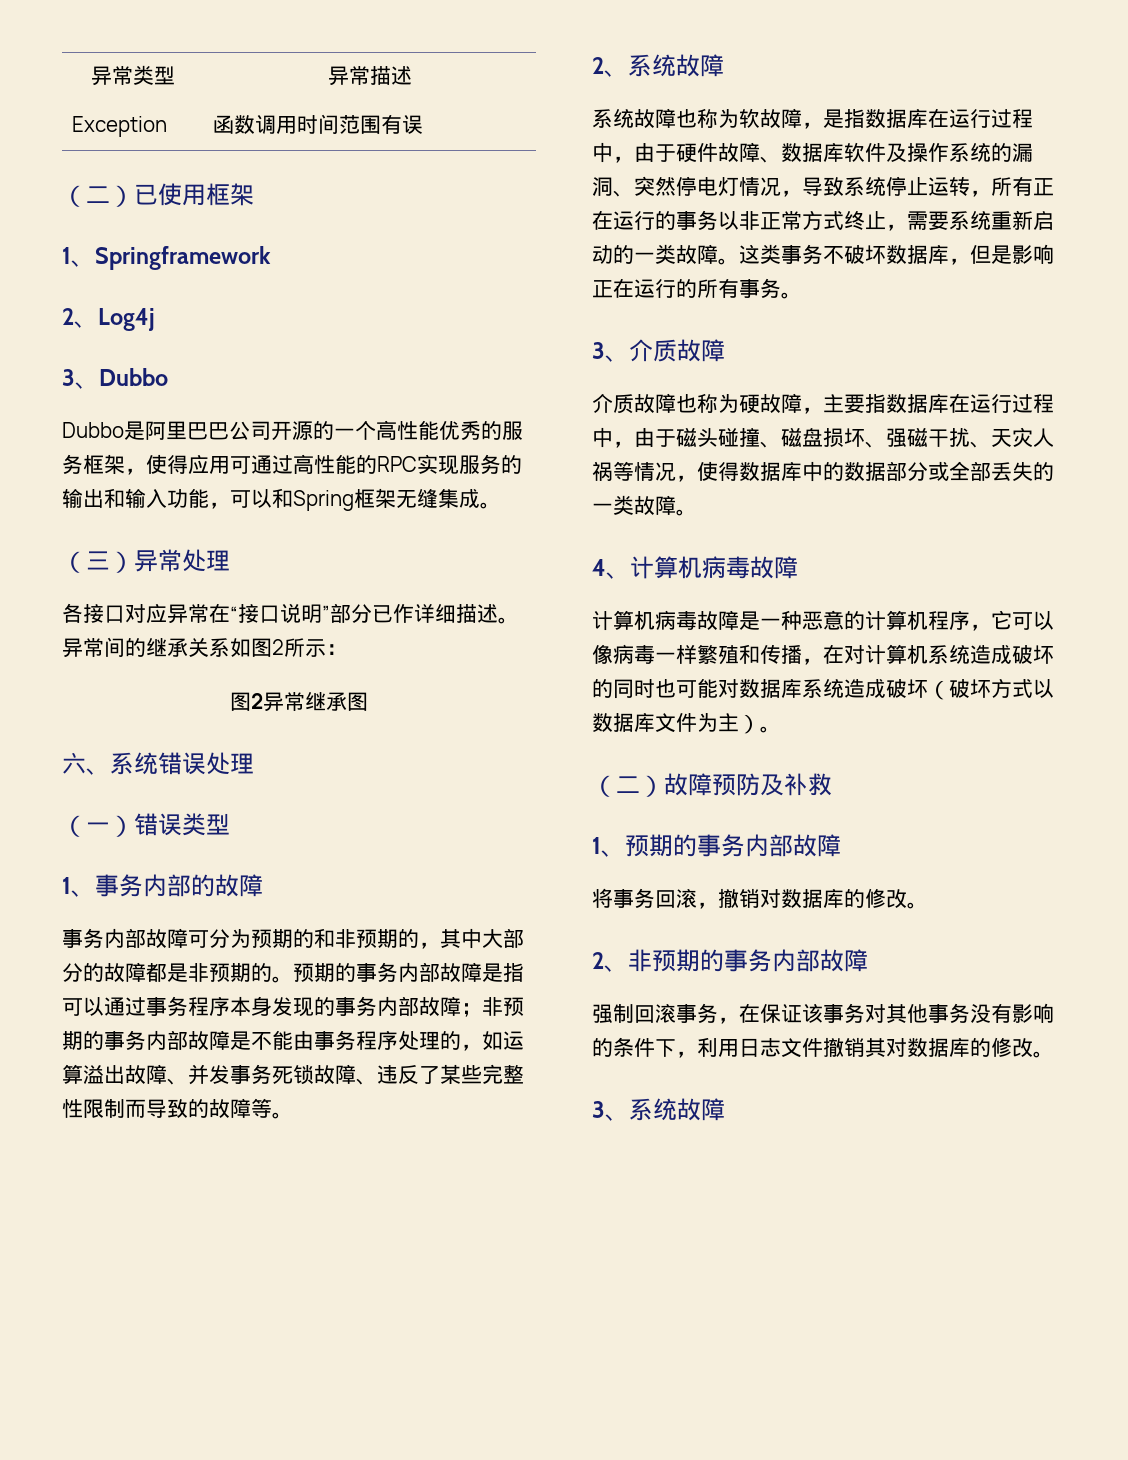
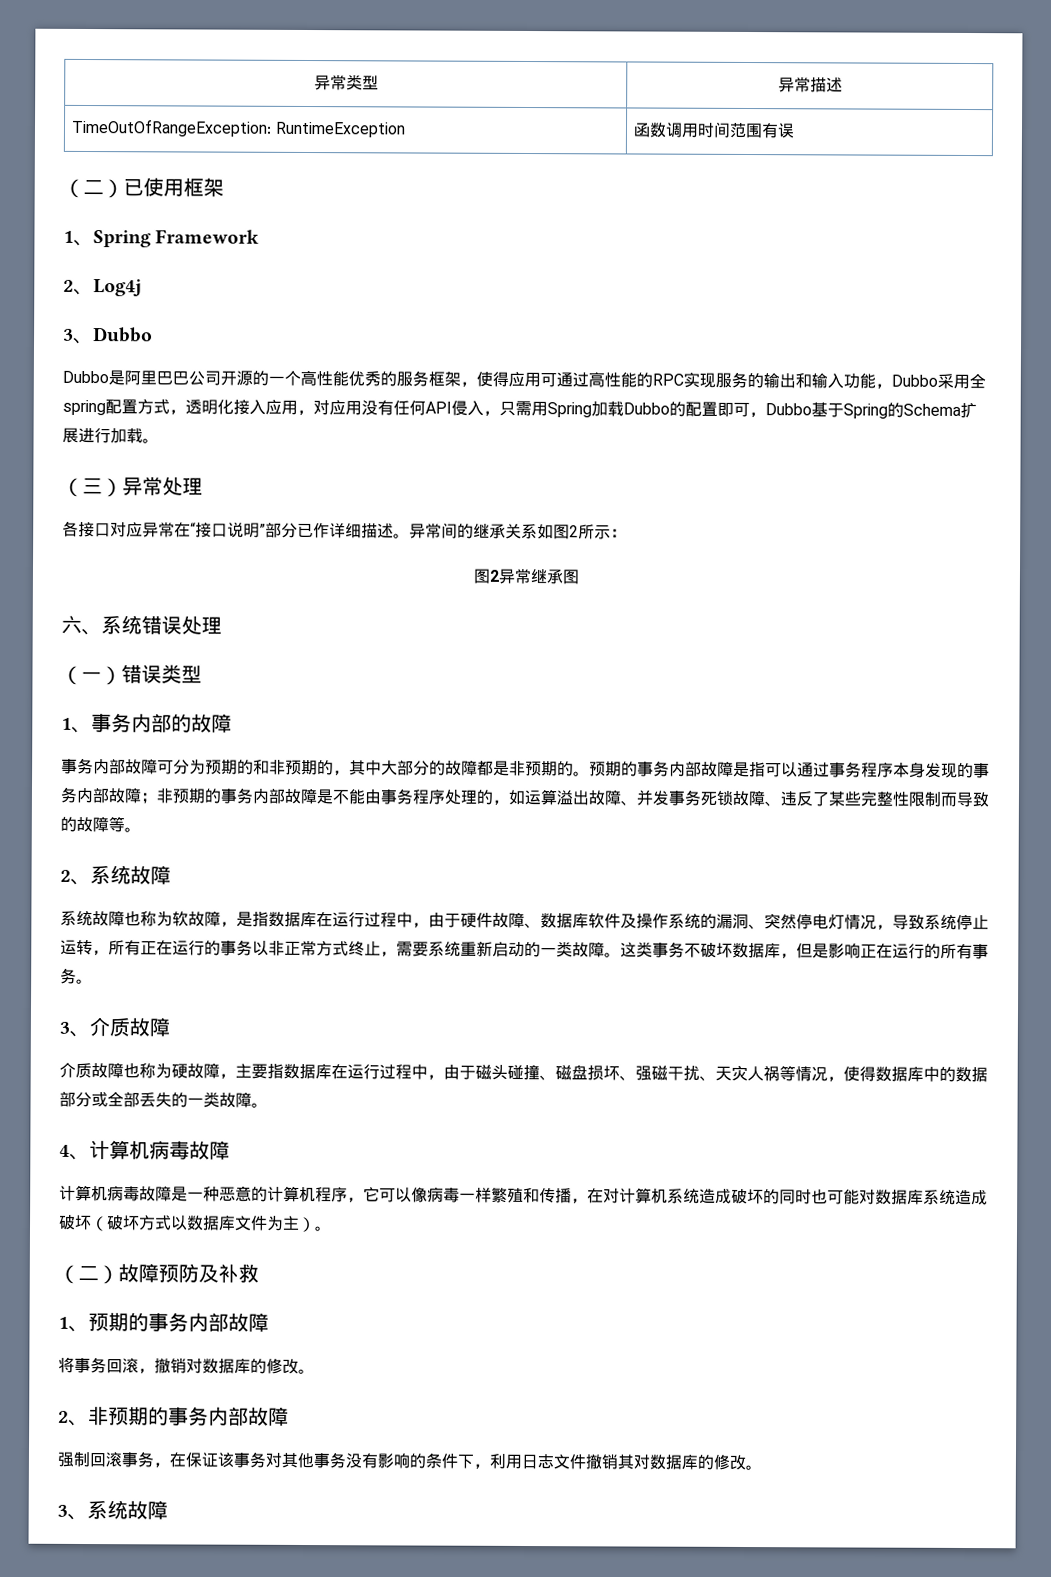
[71,116,167,137] Exception -> [71,118,406,138] TimeOutOfRangeException: RuntimeException
[95,246,271,270] Springframework -> [93,229,260,248] Spring Framework
[230,488,480,511] 可以和Spring框架无缝集成 -> [891,373,986,390] [62,399,977,419] [62,427,143,444] Dubbo采用全spring配置方式，透明化接入应用，对应用没有任何API侵入，只需用Spring加载Dubbo的配置即可，Dubbo基于Spring的Schema扩展进行加载

